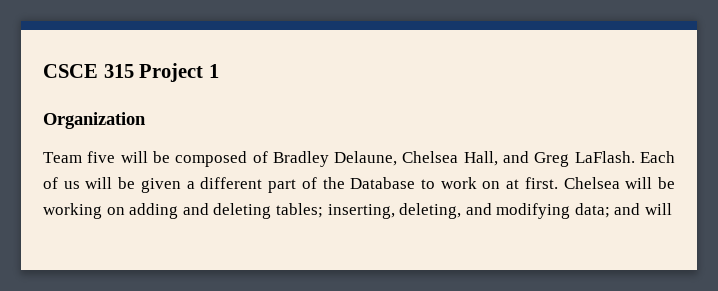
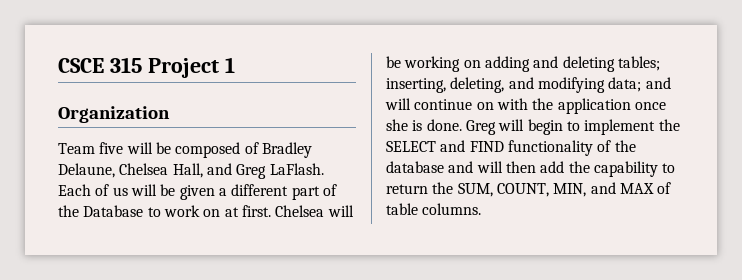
(673, 209) none -> [414,98,666,114] [386,119,680,135] [386,140,636,156] [386,161,676,177] [386,182,672,197] [386,203,482,215] continue on with the application once she is done. Greg will begin to implement the SELECT and FIND functionality of the database and will then add the capability to return the SUM, COUNT, MIN, and MAX of table columns.

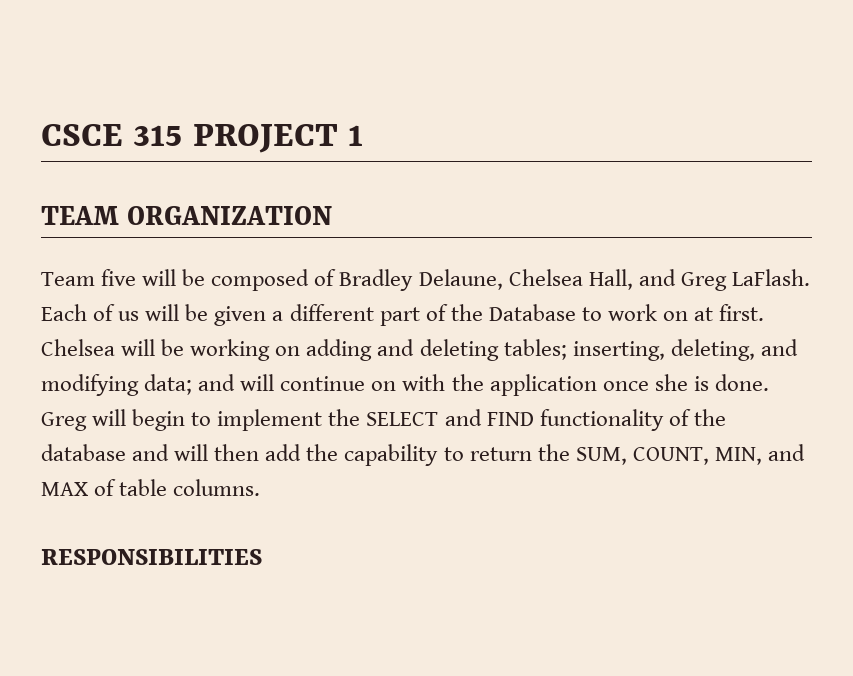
[147,58,219,78] Project -> [192,124,338,153] PROJECT
[58,106,170,123] Organization -> [41,206,333,225] TEAM ORGANIZATION
(482, 209) none -> [41,549,262,565] // RESPONSIBILITIES

